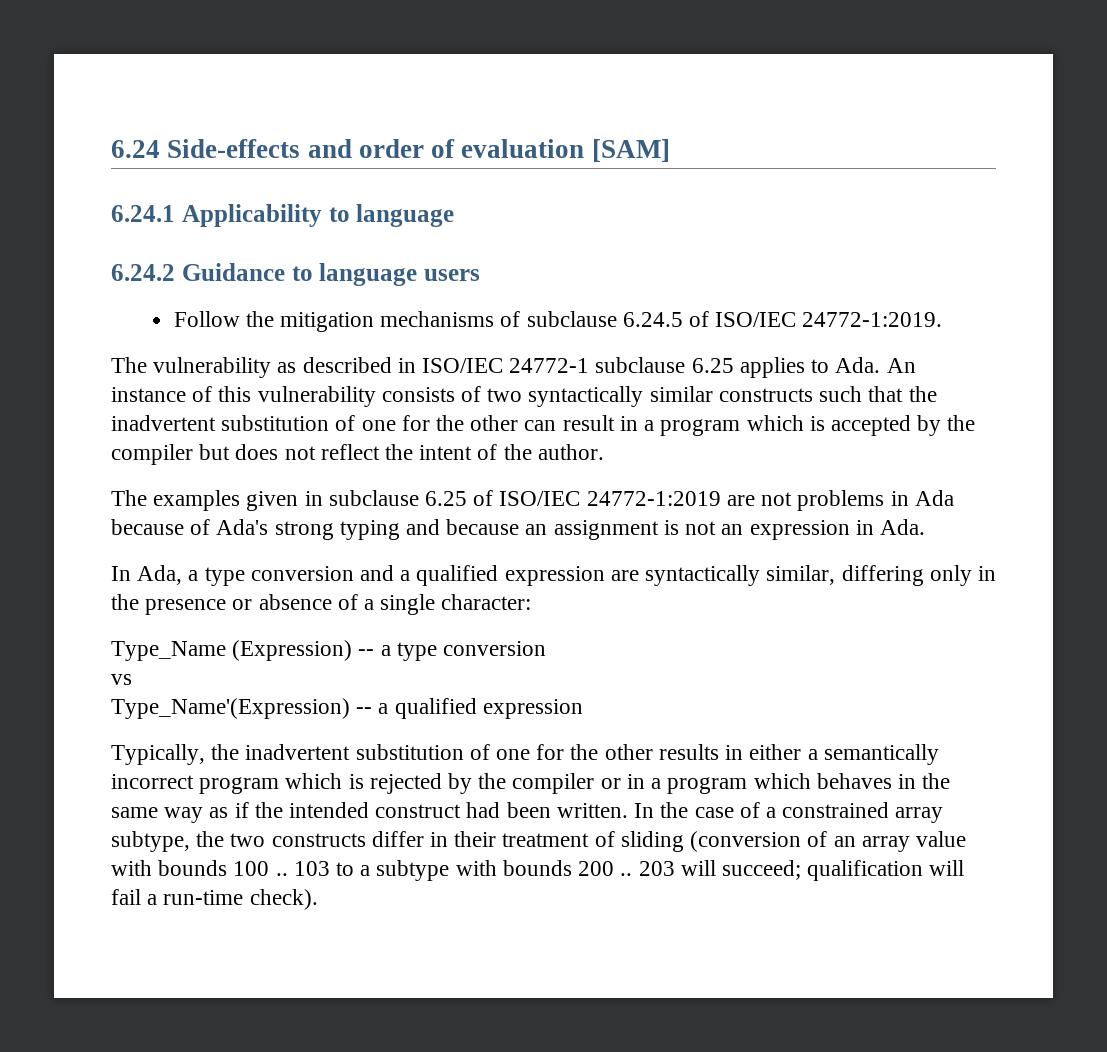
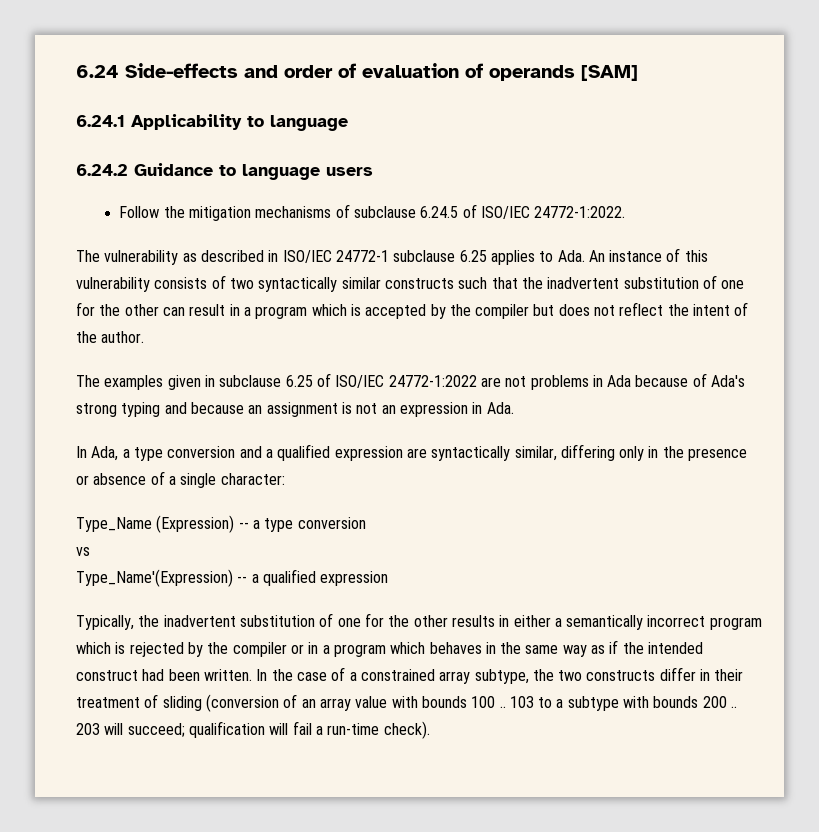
(585, 148) none -> [465,63,575,81] of operands
[802,312,943,327] 24772-1:2019. -> [534,206,626,218] 24772-1:2022.
[586,491,721,506] 24772-1:2019 -> [388,375,477,387] 24772-1:2022

